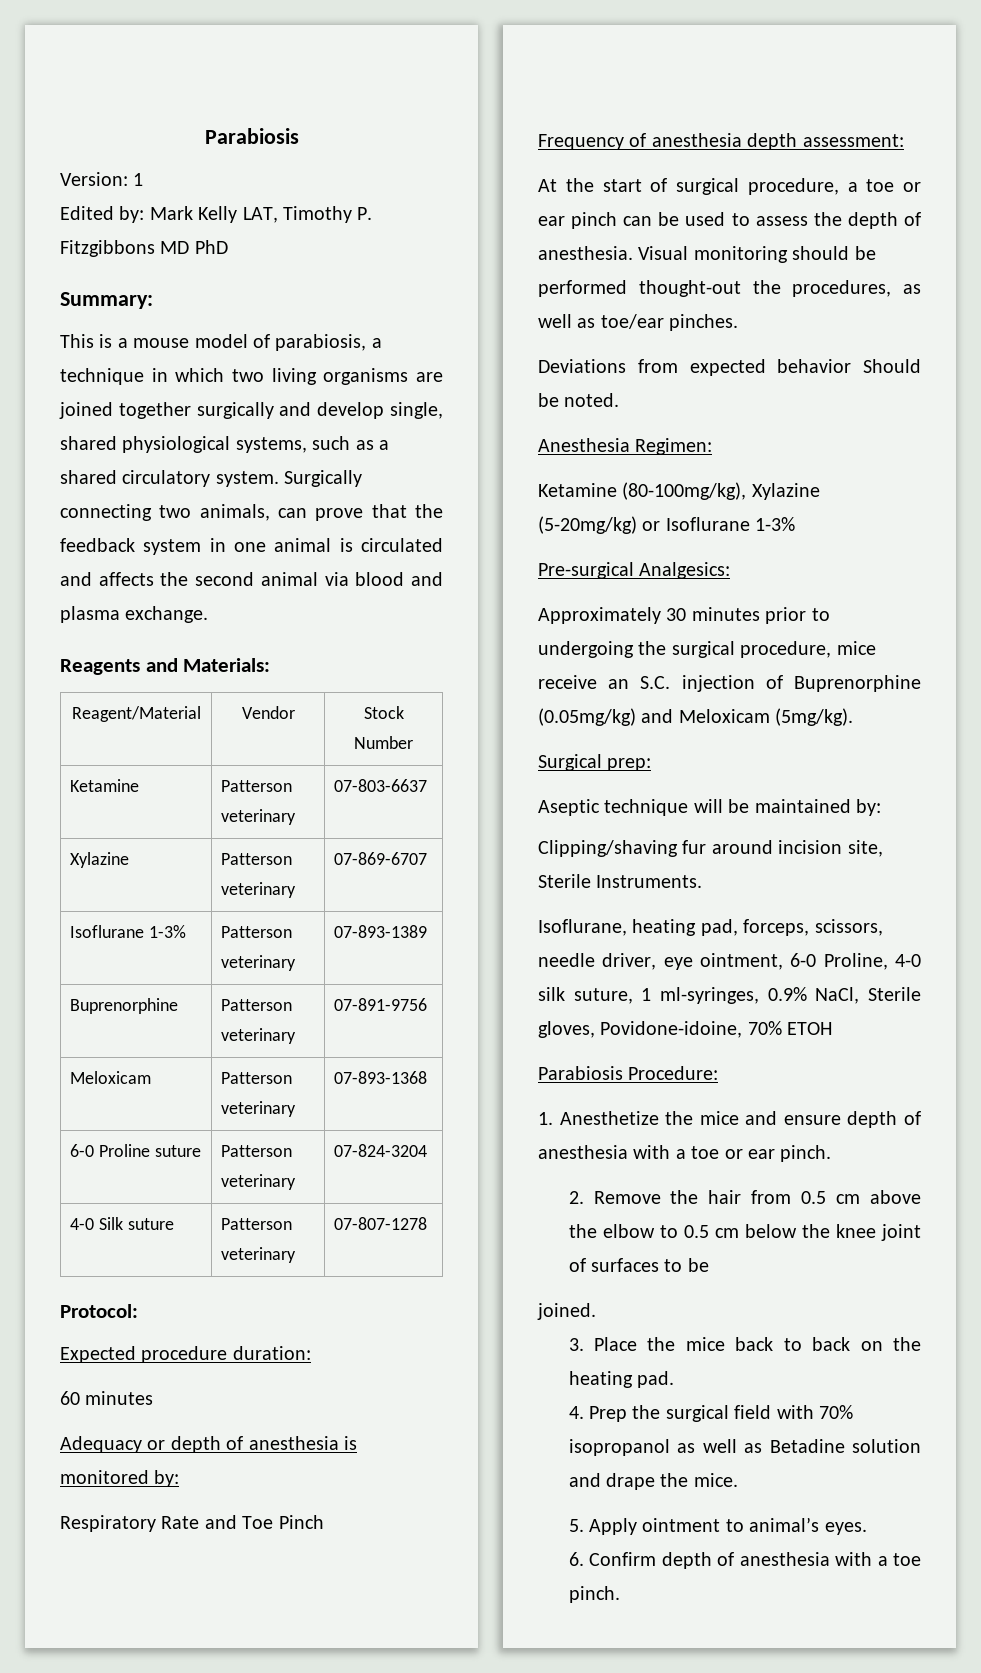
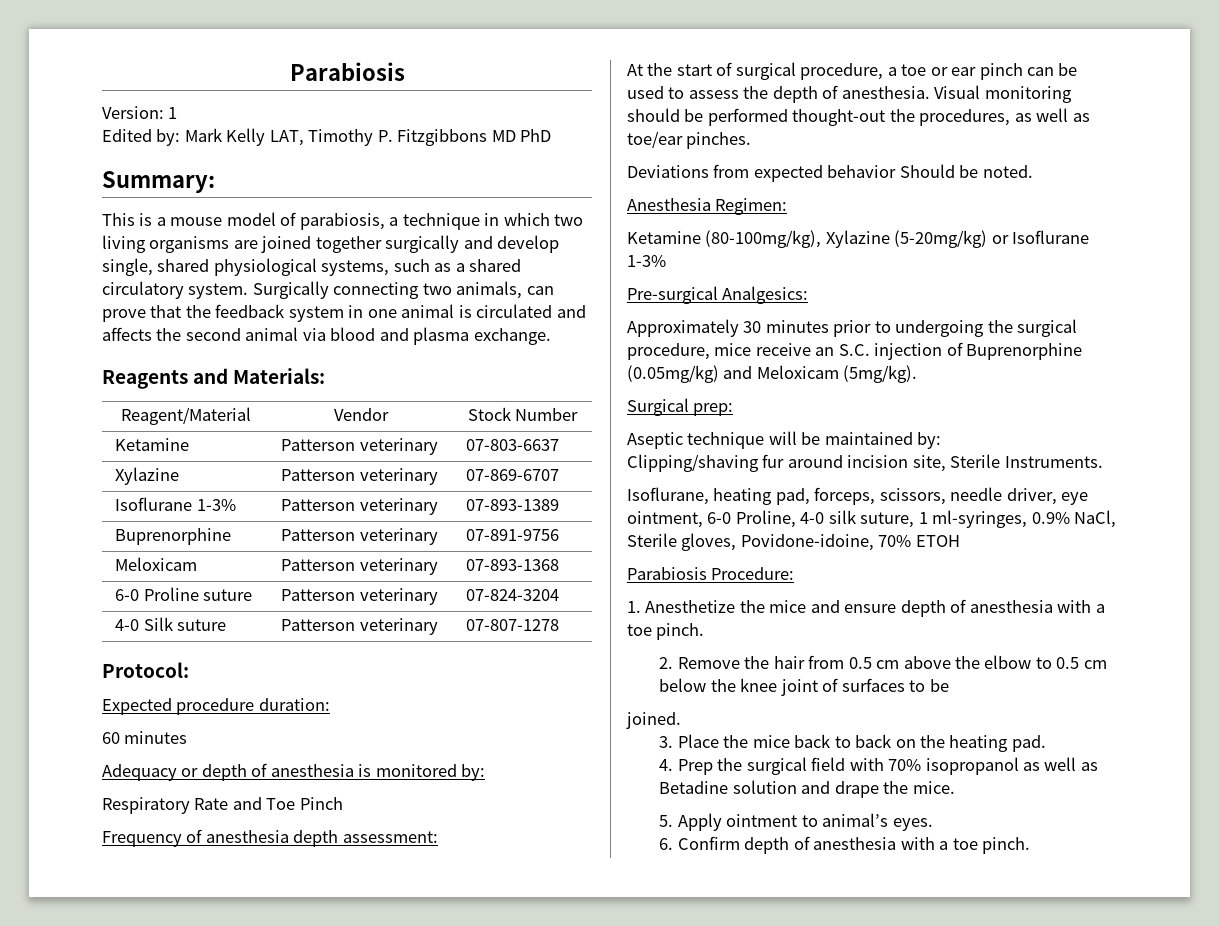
[724,1149,775,1159] or ear -> (652, 630) none

